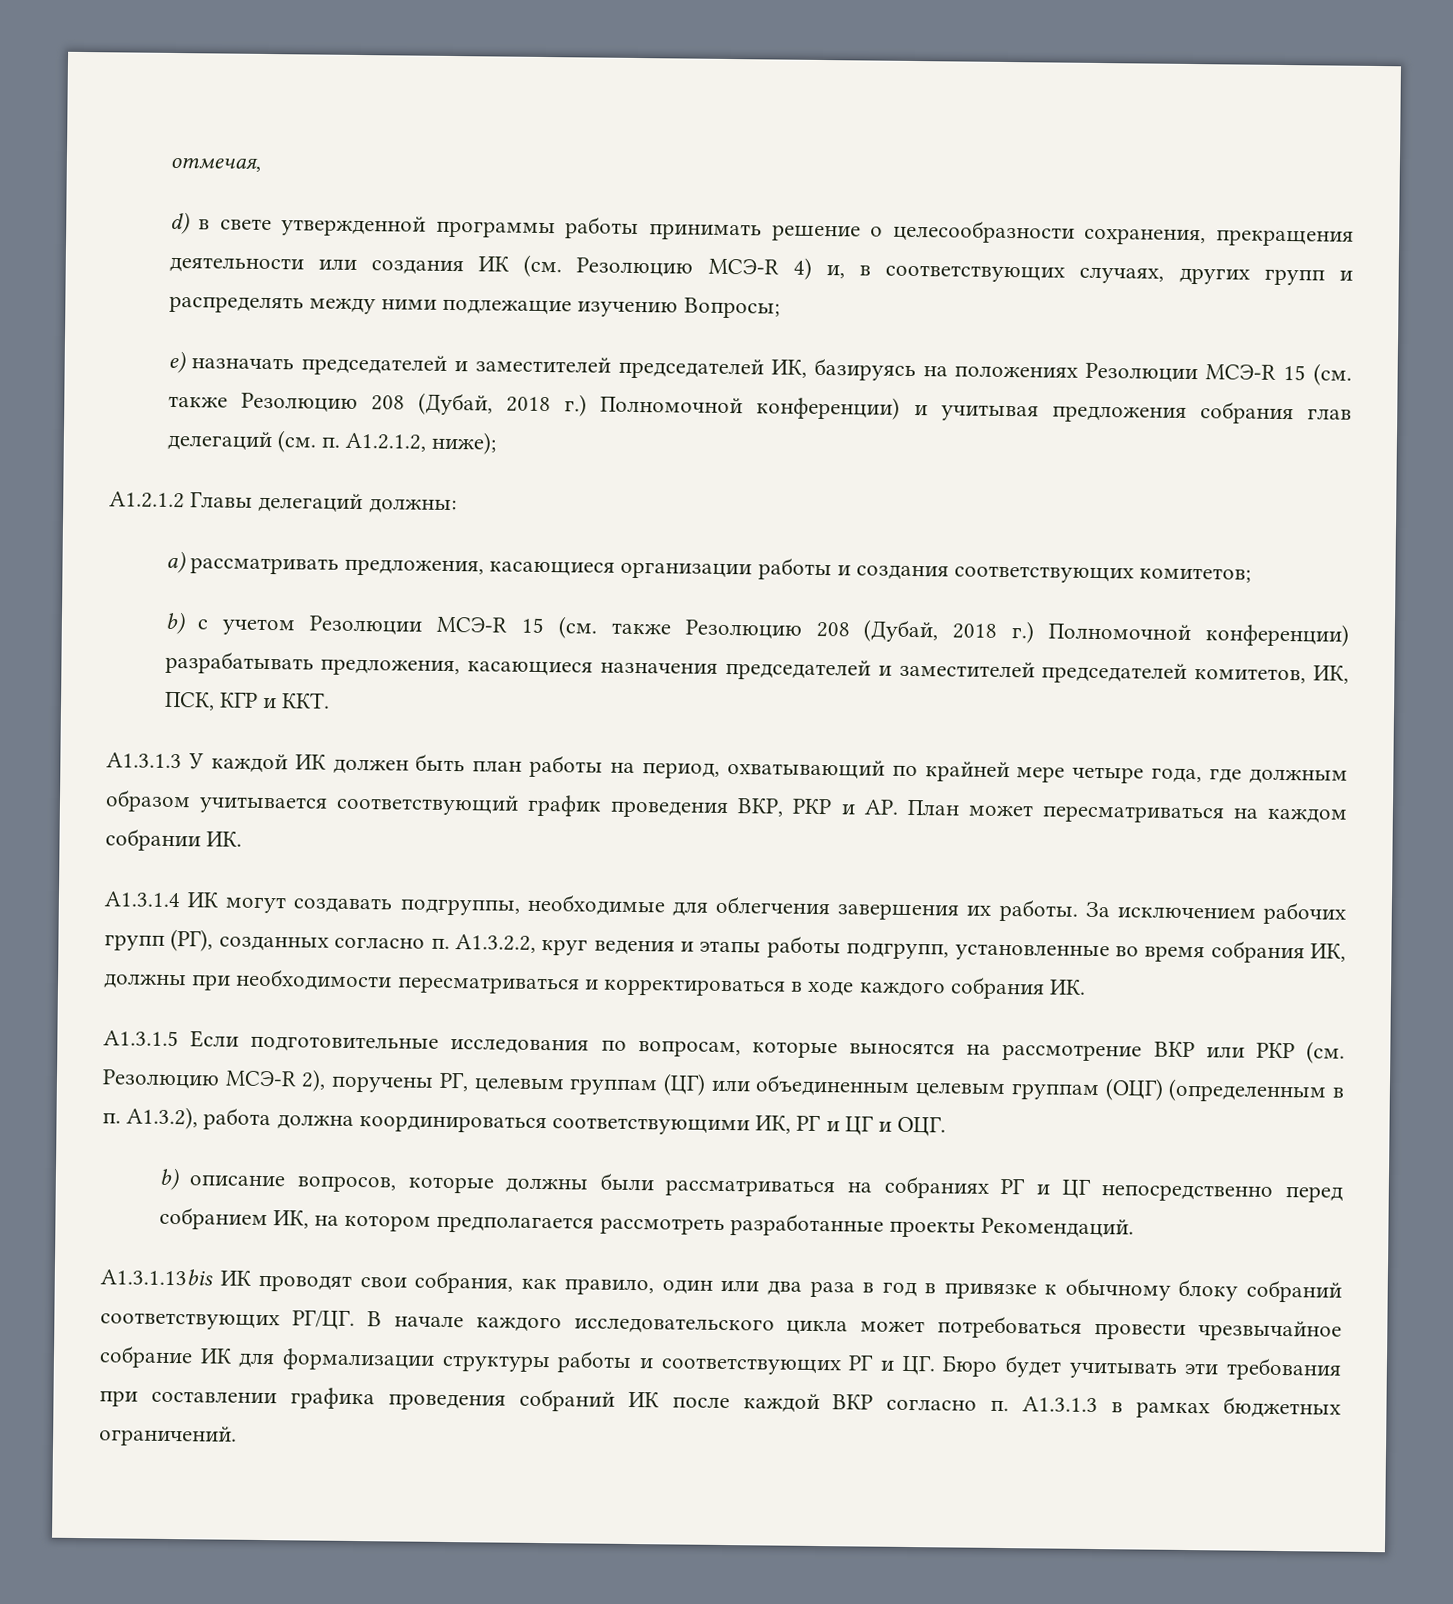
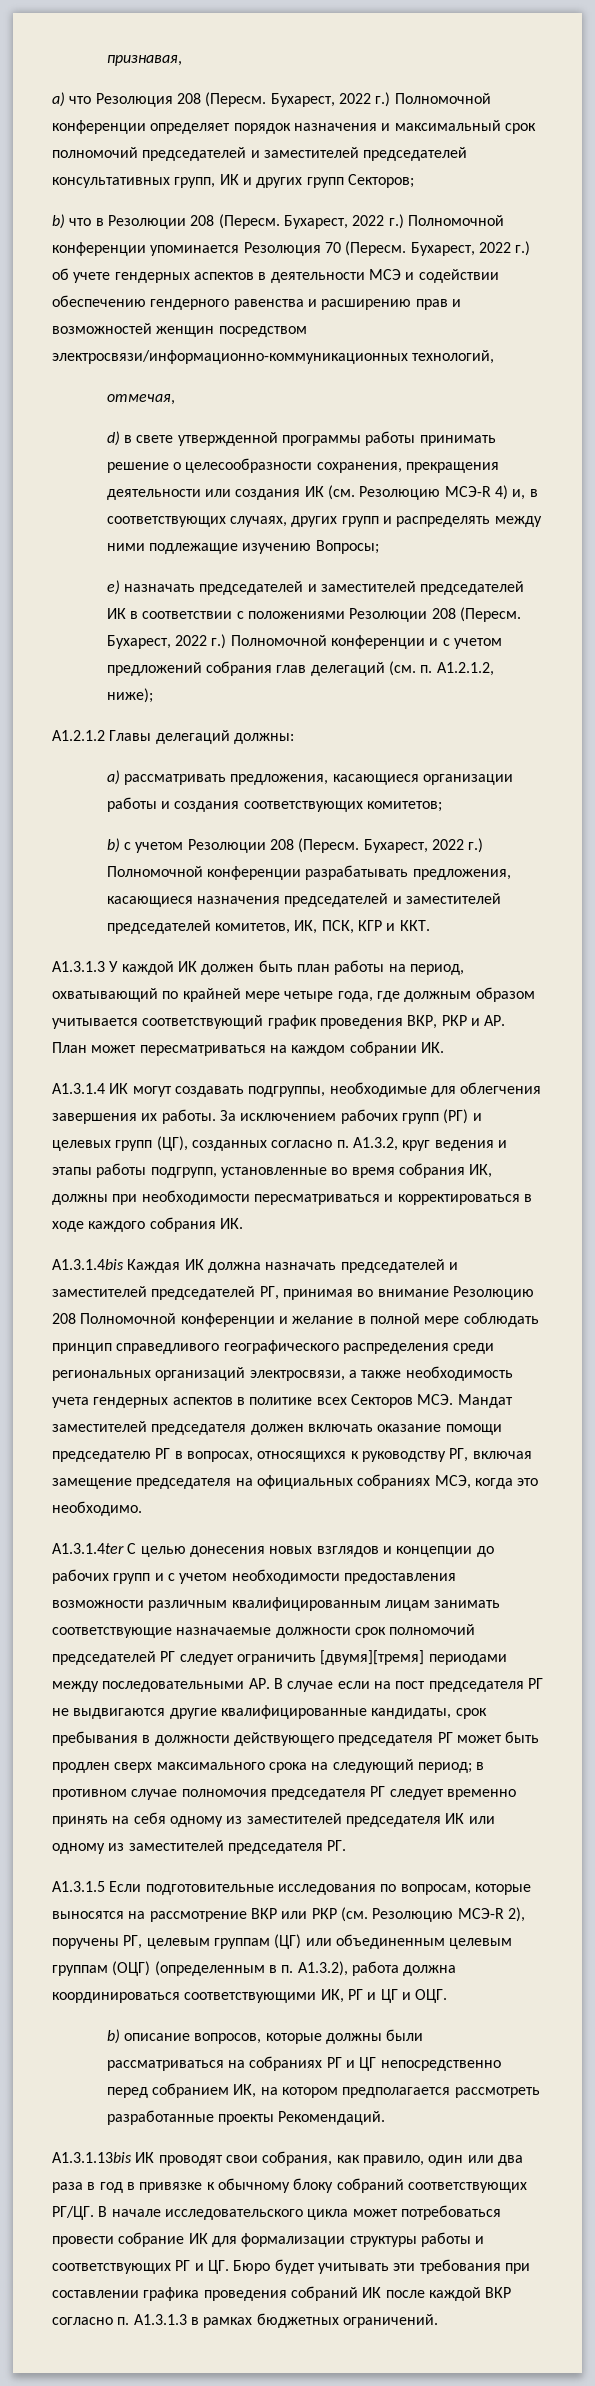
(169, 164) none -> [106,55,182,66] [52,92,491,107] [52,120,536,134] [52,147,468,161] [52,174,414,188] [52,214,504,229] [52,241,531,256] [52,268,499,283] [52,295,461,310] [52,323,307,337] [52,350,495,364] признавая, // a) что Резолюция 208 (Пересм. Бухарест, 2022 г.) Полномочной конференции определяет порядок назначения и максимальный срок полномочий председателей и заместителей председателей консультативных групп, ИК и других групп Секторов; // b) что в Резолюции 208 (Пересм. Бухарест, 2022 г.) Полномочной конференции упоминается Резолюция 70 (Пересм. Бухарест, 2022 г.) об учете гендерных аспектов в деятельности МСЭ и содействии обеспечению гендерного равенства и расширению прав и возможностей женщин посредством электросвязи/информационно-коммуникационных технологий, //
[770,357,1353,386] [167,392,1187,423] ИК, базируясь на положениях Резолюции МСЭ-R 15 (см. также Резолюцию 208 (Дубай, 2018 г.) Полномочной конференции) и учитывая предложения -> [106,607,522,622] [106,634,503,649] [106,662,202,676] ИК в соответствии с положениями Резолюции 208 (Пересм. Бухарест, 2022 г.) Полномочной конференции и с учетом предложений
[436,616,1349,647] МСЭ-R 15 (см. также Резолюцию 208 (Дубай, 2018 г.) Полномочной конференции) -> [270,838,484,853] [106,866,302,880] 208 (Пересм. Бухарест, 2022 г.) Полномочной конференции
[170,928,214,952] (РГ), -> [443,1109,482,1124] [52,1136,188,1151] (РГ) и целевых групп (ЦГ),
[454,934,536,953] А1.3.2.2, -> [352,1137,398,1151] А1.3.2,
(1087, 987) none -> [52,1259,458,1273] [52,1286,534,1300] [52,1312,539,1327] [52,1340,495,1354] [52,1366,513,1381] [52,1394,513,1408] [52,1421,502,1435] [52,1448,532,1462] [52,1474,539,1489] [52,1501,142,1516] [52,1543,494,1557] [52,1569,456,1584] [52,1597,501,1611] [52,1624,476,1638] [52,1650,507,1665] [52,1678,543,1692] [52,1705,487,1719] [52,1731,540,1746] [52,1759,485,1773] [52,1786,516,1800] [52,1812,495,1827] [52,1840,347,1854] // A1.3.1.4bis Каждая ИК должна назначать председателей и заместителей председателей РГ, принимая во внимание Резолюцию 208 Полномочной конференции и желание в полной мере соблюдать принцип справедливого географического распределения среди региональных организаций электросвязи, а также необходимость учета гендерных аспектов в политике всех Секторов МСЭ. Мандат заместителей председателя должен включать оказание помощи председателю РГ в вопросах, относящихся к руководству РГ, включая замещение председателя на официальных собраниях МСЭ, когда это необходимо. // A1.3.1.4ter С целью донесения новых взглядов и концепции до рабочих групп и с учетом необходимости предоставления возможности различным квалифицированным лицам занимать соответствующие назначаемые должности срок полномочий председателей РГ следует ограничить [двумя][тремя] периодами между последовательными АР. В случае если на пост председателя РГ не выдвигаются другие квалифицированные кандидаты, срок пребывания в должности действующего председателя РГ может быть продлен сверх максимального срока на следующий период; в противном случае полномочия председателя РГ следует временно принять на себя одному из заместителей председателя ИК или одному из заместителей председателя РГ.
[475,1316,562,1333] каждого -> (161, 2213) none
[1198,1320,1342,1342] чрезвычайное -> (114, 2241) none

